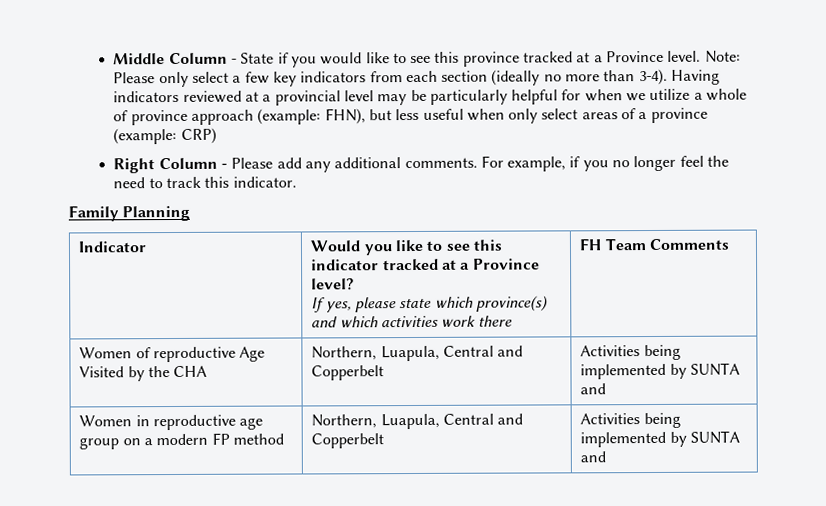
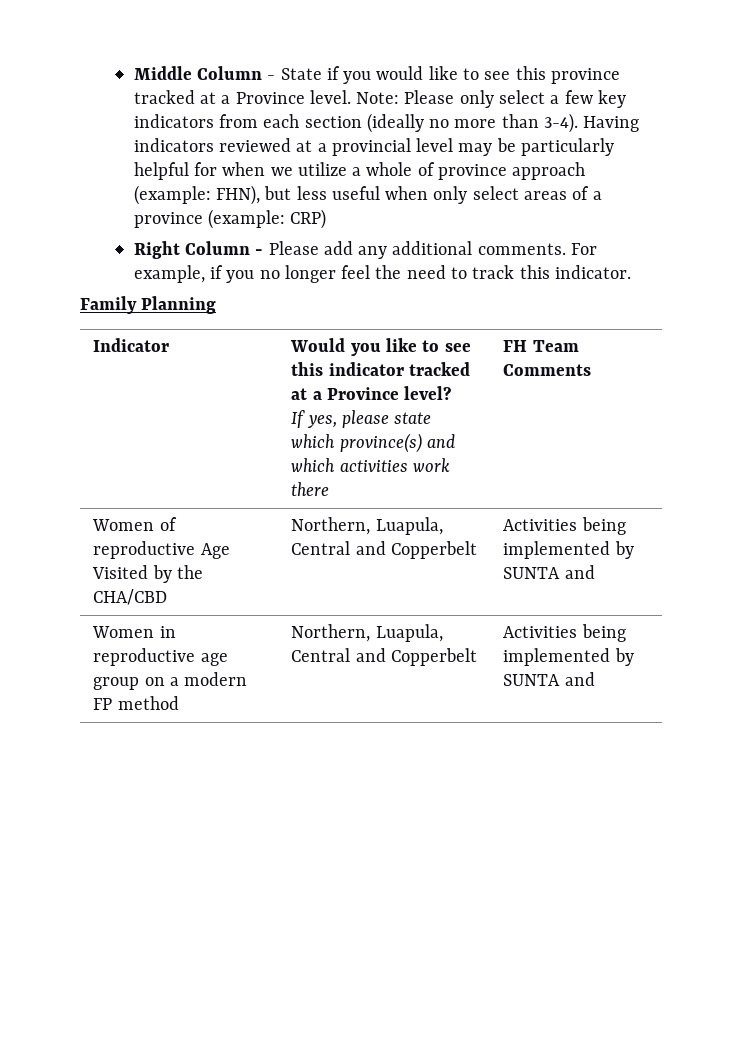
[173,365,208,378] CHA -> [93,589,168,605] CHA/CBD

